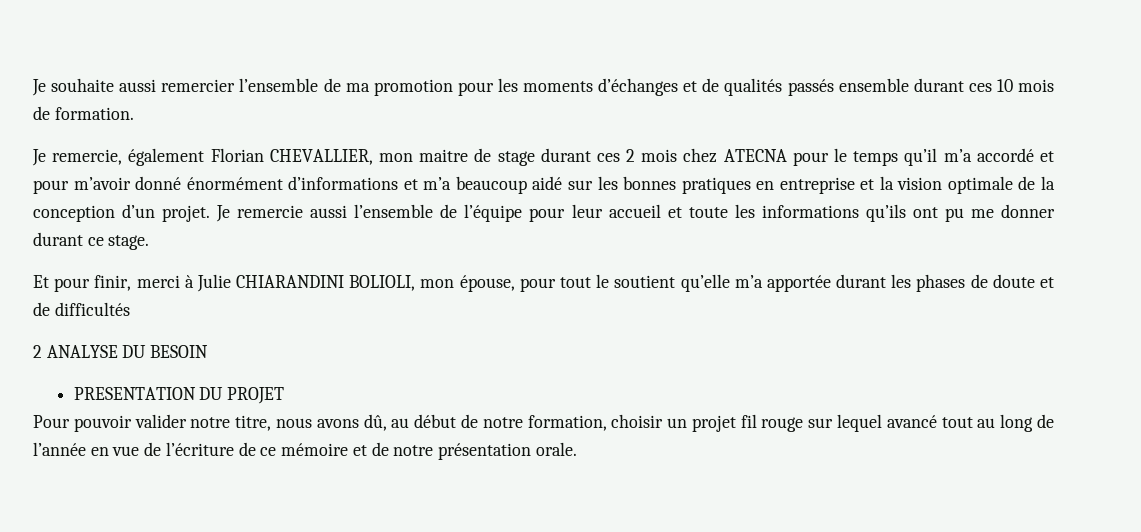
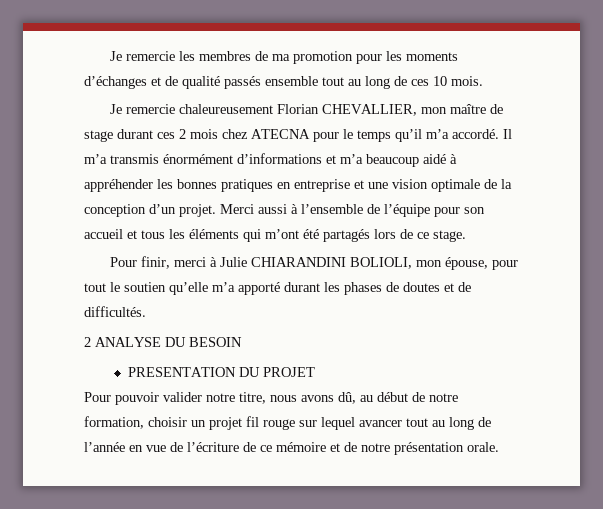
[32,78,319,96] Je souhaite aussi remercier l’ensemble -> [110,51,252,61] Je remercie les membres
[724,78,783,96] qualités -> [182,76,220,89] qualité
[913,78,1055,92] [33,106,134,120] [32,148,205,166] durant ces 10 mois de formation. // Je remercie, également -> [322,76,483,89] [110,104,274,114] tout au long de ces 10 mois. // Je remercie chaleureusement
[419,149,469,162] maitre -> [450,104,487,114] maître
[976,148,1054,162] [33,176,182,194] accordé et pour m’avoir donné -> [452,129,512,139] [84,154,159,164] accordé. Il m’a transmis
[567,180,593,190] sur -> [450,154,457,164] [84,179,153,192] à appréhender
[879,176,894,190] la -> [368,182,388,189] une
[216,205,348,222] Je remercie aussi -> [220,204,298,214] Merci aussi à
[571,204,603,218] leur -> [464,207,485,214] son
[688,204,1055,222] [33,232,83,246] toute les informations qu’ils ont pu me donner durant -> [141,229,413,242] tous les éléments qui m’ont été partagés lors de
[33,275,91,292] Et pour -> [110,257,138,267] Pour
[614,275,676,288] soutient -> [124,282,166,292] soutien
[766,275,831,292] apportée -> [238,282,280,295] apporté
[992,274,1054,288] [33,302,130,316] doute et de difficultés -> [403,282,471,292] [84,306,146,317] doutes et de difficultés.
[886,415,937,428] avancé -> [359,420,402,427] avancer

